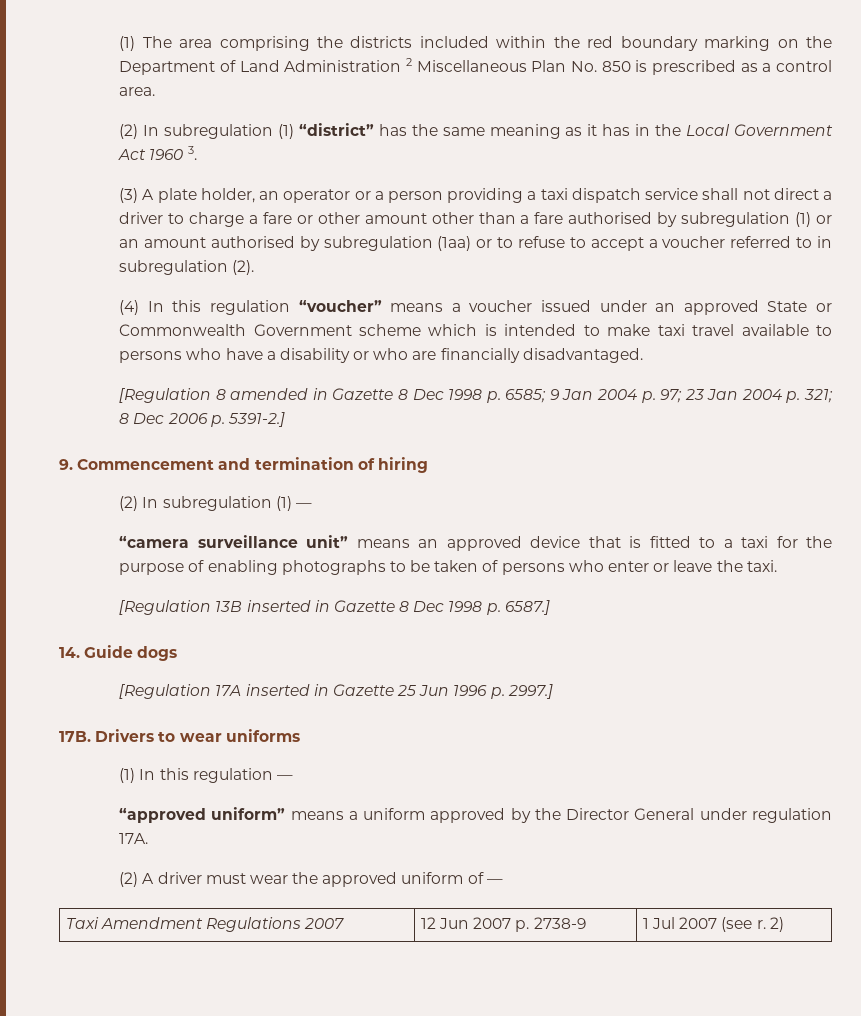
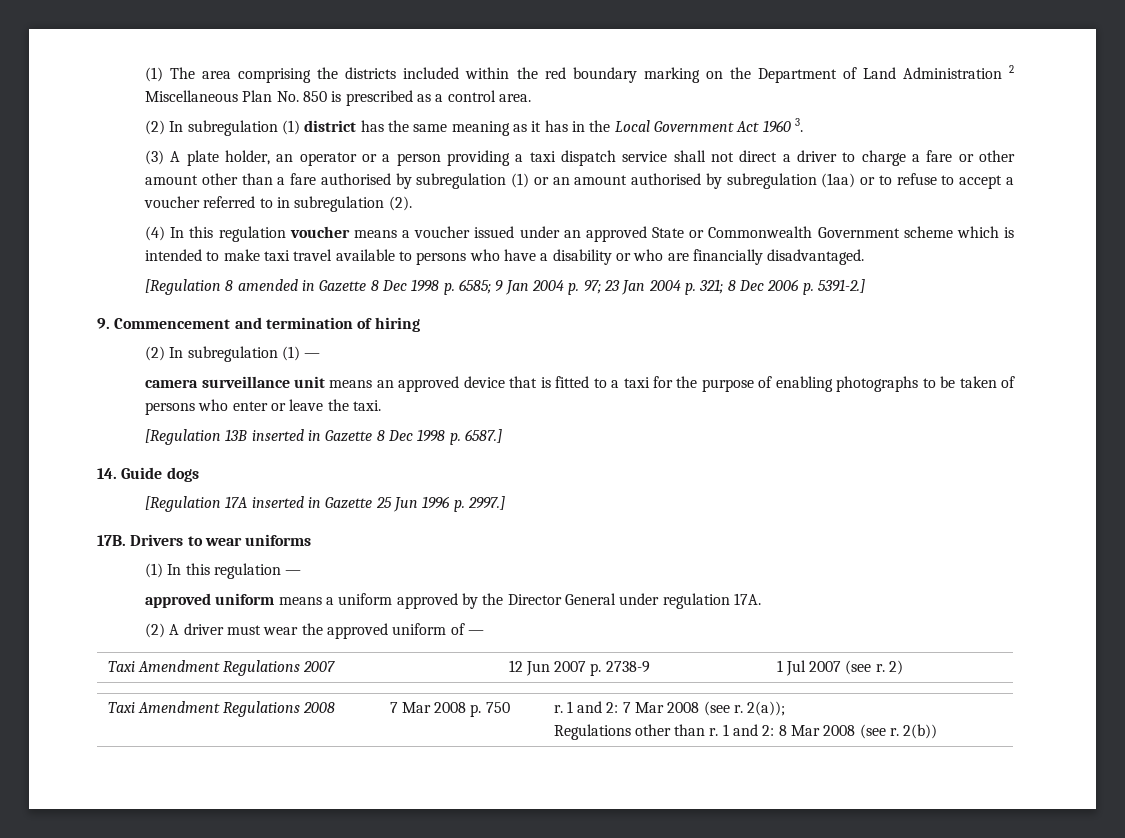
[298,123,374,136] “district” -> [304,120,357,132] district
[298,300,382,312] “voucher” -> [289,226,350,238] voucher
[119,535,349,548] “camera surveillance unit” -> [145,376,326,388] camera surveillance unit
[119,807,286,823] “approved uniform” -> [145,593,275,608] approved uniform
(784, 924) none -> [107,701,336,717] [389,702,510,717] [553,701,786,716] [553,724,938,740] // Taxi Amendment Regulations 2008 | 7 Mar 2008 p. 750 | r. 1 and 2: 7 Mar 2008 (see r. 2(a)); // Regulations other than r. 1 and 2: 8 Mar 2008 (see r. 2(b))

